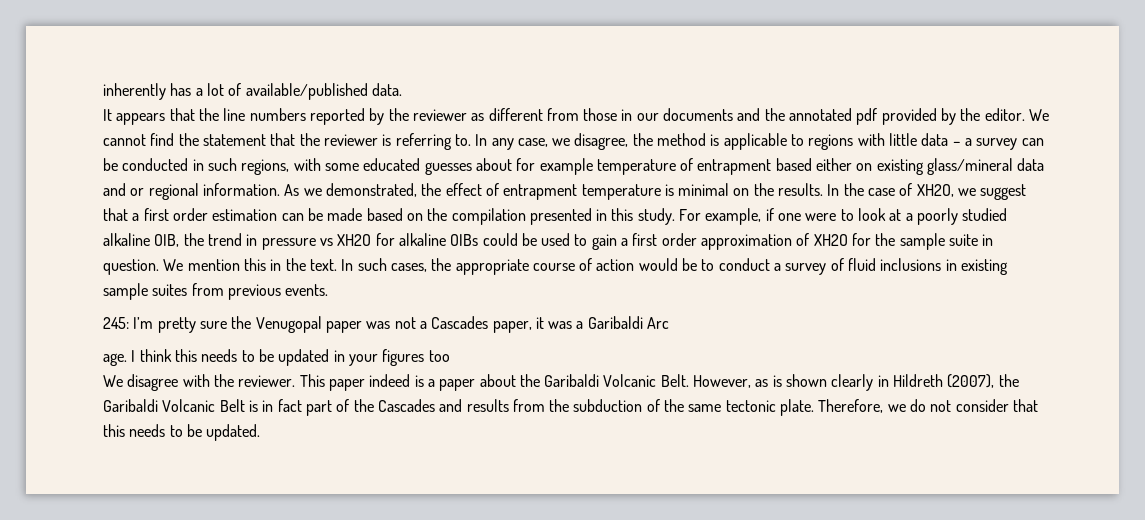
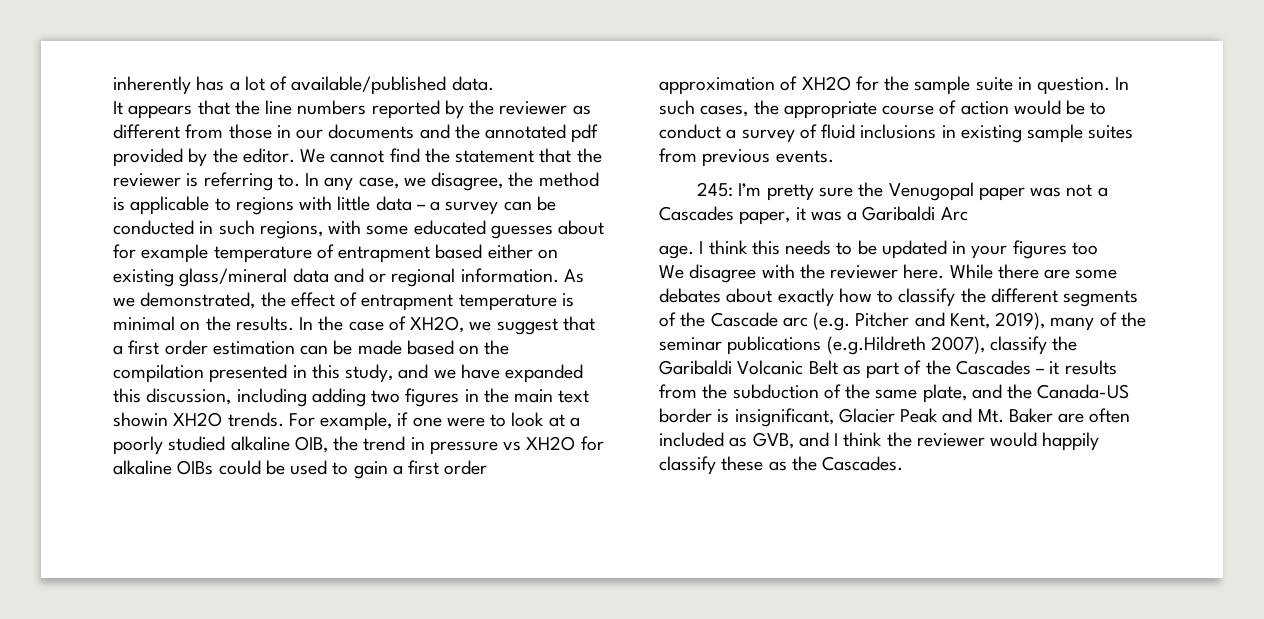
[637,208,675,225] study. -> [345,364,584,383] [113,388,590,407] [113,412,284,427] study, and we have expanded this discussion, including adding two figures in the main text showin XH2O trends.
[163,258,337,271] We mention this in the text. -> (1111, 86) none
[238,374,995,391] reviewer. This paper indeed is a paper about the Garibaldi Volcanic Belt. However, as is shown clearly in Hildreth (2007), -> [830,264,1118,279] [659,288,1139,307] [659,312,1146,331] [659,336,1048,355] reviewer here. While there are some debates about exactly how to classify the different segments of the Cascade arc (e.g. Pitcher and Kent, 2019), many of the seminar publications (e.g.Hildreth 2007), classify
[248,399,302,412] is in fact -> [842,365,861,375] as
[439,399,463,412] and -> [1036,361,1060,375] – it
[725,399,1038,416] [103,424,261,441] tectonic plate. Therefore, we do not consider that this needs to be updated. -> [922,384,1130,403] [659,408,1131,427] [659,432,1100,451] [659,456,904,475] plate, and the Canada-US border is insignificant, Glacier Peak and Mt. Baker are often included as GVB, and I think the reviewer would happily classify these as the Cascades.

